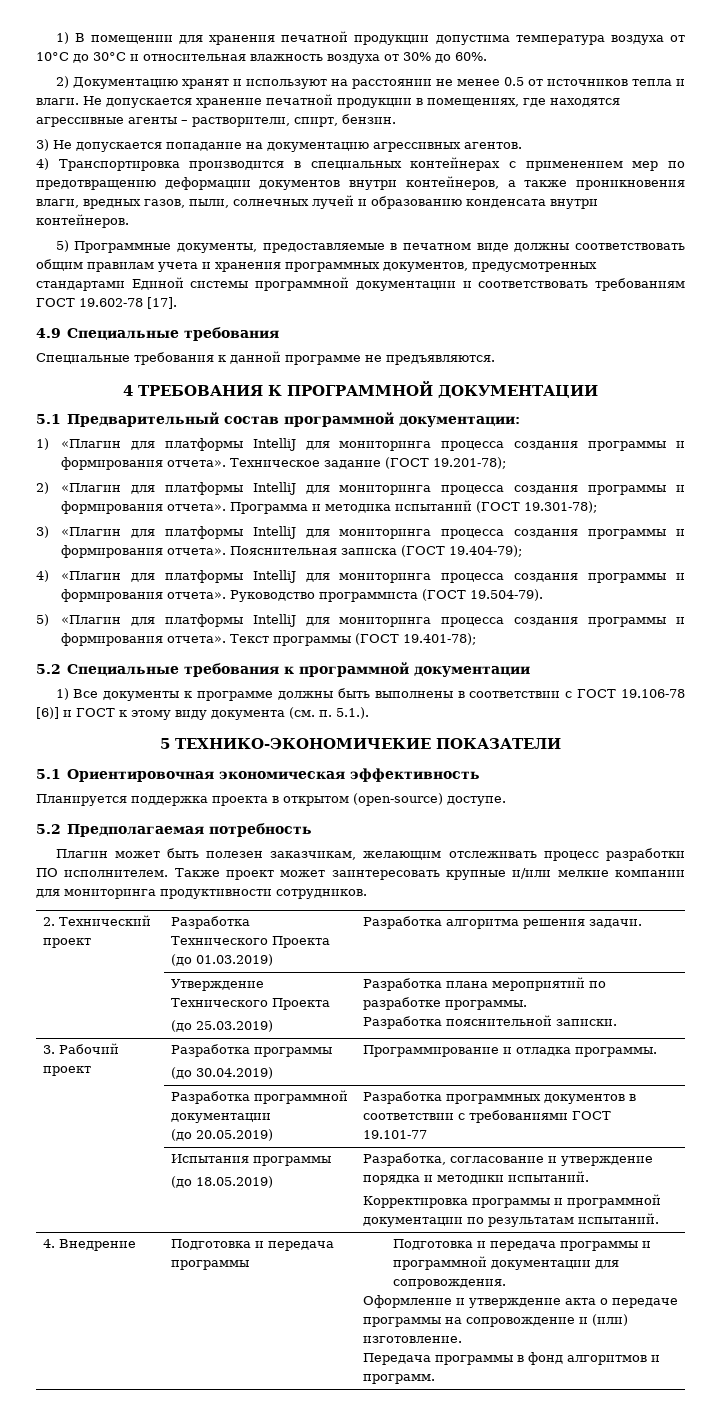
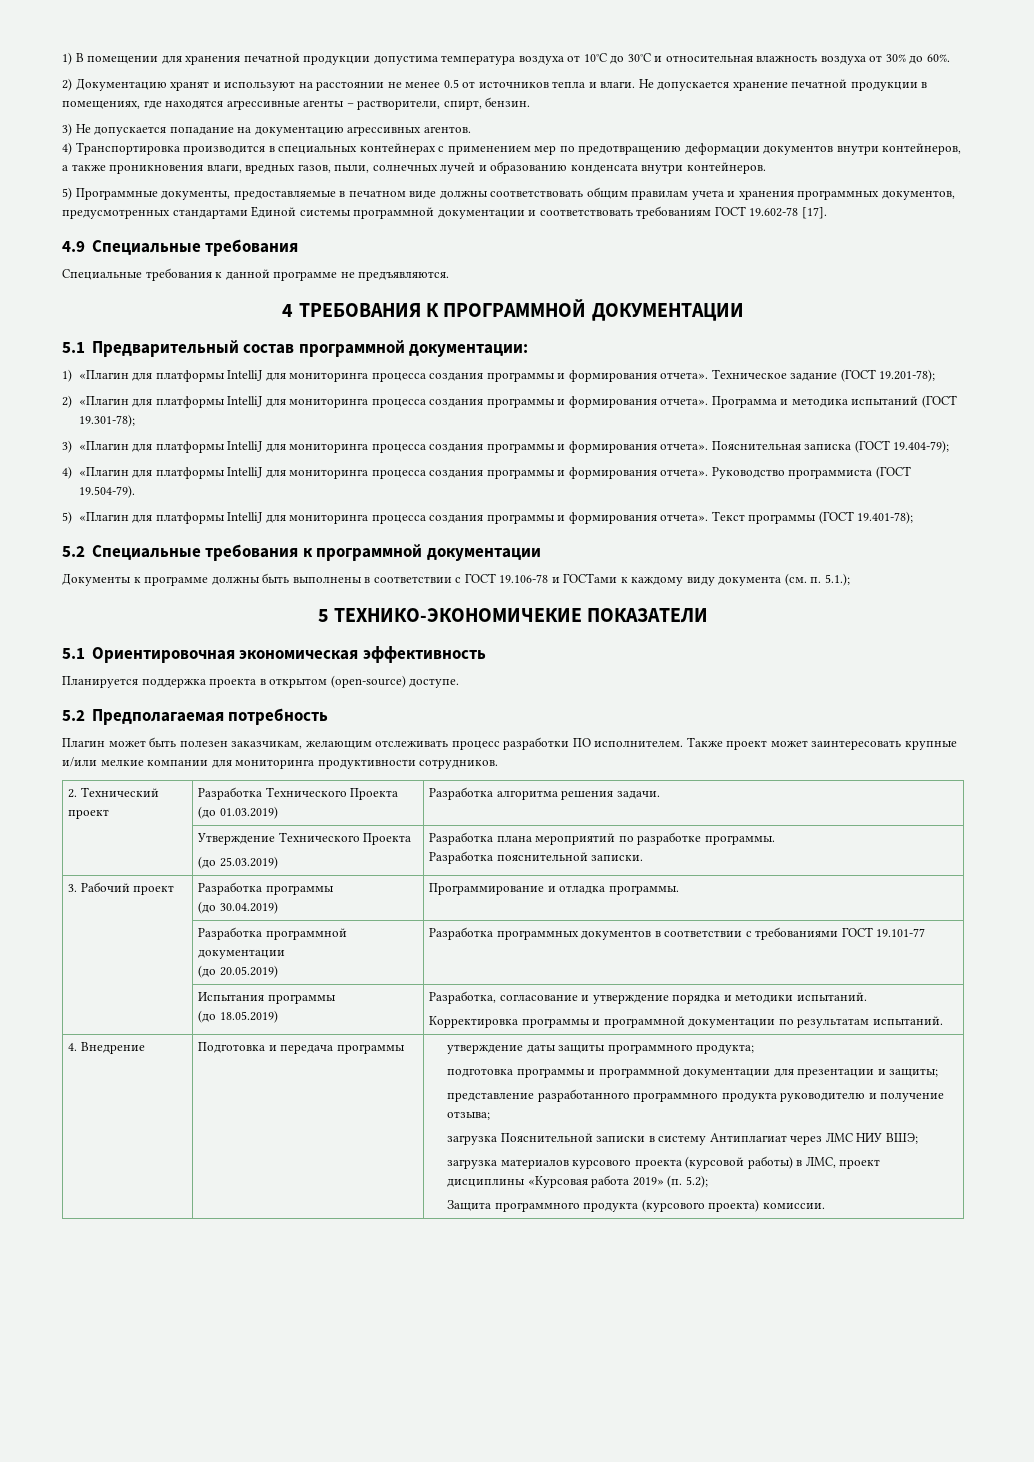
[55,688,180,701] 1) Все документы -> [62,573,131,586] Документы
[36,707,171,720] [6)] и ГОСТ к этому -> [551,573,684,586] и ГОСТами к каждому
[336,707,369,719] 5.1.). -> [824,573,850,586] 5.1.);
[392,1239,556,1251] Подготовка и передача -> [447,1044,755,1054] [447,1068,514,1077] утверждение даты защиты программного продукта; // подготовка
[392,1279,506,1289] [362,1295,678,1308] [362,1314,628,1327] [362,1336,462,1343] [362,1352,660,1365] [362,1374,435,1384] сопровождения. // Оформление и утверждение акта о передаче программы на сопровождение и (или) изготовление. // Передача программы в фонд алгоритмов и программ. -> [797,1068,939,1078] [447,1089,945,1102] [447,1111,491,1120] [447,1132,918,1145] [447,1156,881,1169] [447,1175,708,1188] [447,1199,825,1212] презентации и защиты; // представление разработанного программного продукта руководителю и получение отзыва; // загрузка Пояснительной записки в систему Антиплагиат через ЛМС НИУ ВШЭ; // загрузка материалов курсового проекта (курсовой работы) в ЛМС, проект дисциплины «Курсовая работа 2019» (п. 5.2); // Защита программного продукта (курсового проекта) комиссии.

